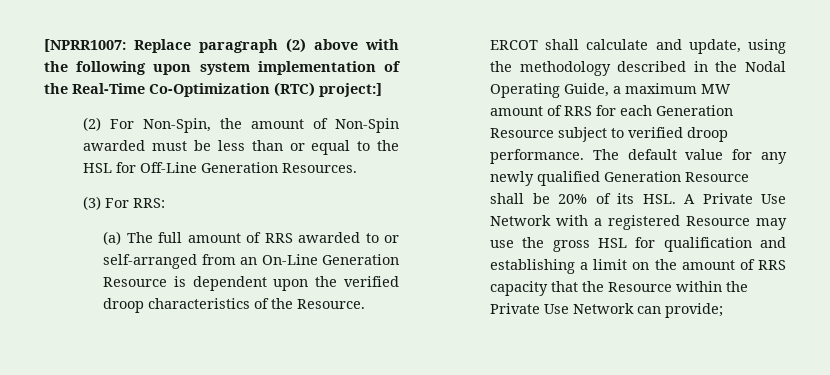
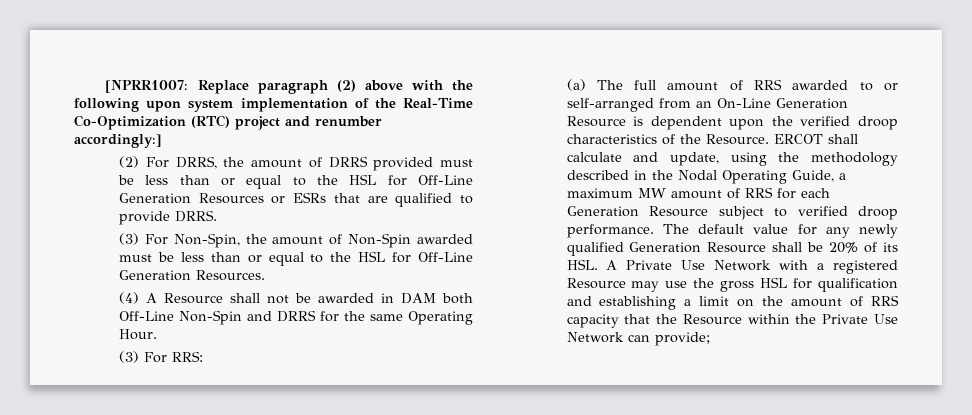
[319,83,382,97] [83,117,102,131] project:] // (2) -> [235,116,382,130] [74,134,162,148] [118,156,473,171] [117,174,473,189] [118,192,473,207] [118,210,217,225] [118,233,139,245] project and renumber accordingly:] // (2) For DRRS, the amount of DRRS provided must be less than or equal to the HSL for Off-Line Generation Resources or ESRs that are qualified to provide DRRS. // (3)
(358, 168) none -> [118,292,473,304] [118,310,473,325] [118,329,157,340] // (4) A Resource shall not be awarded in DAM both Off-Line Non-Spin and DRRS for the same Operating Hour.

